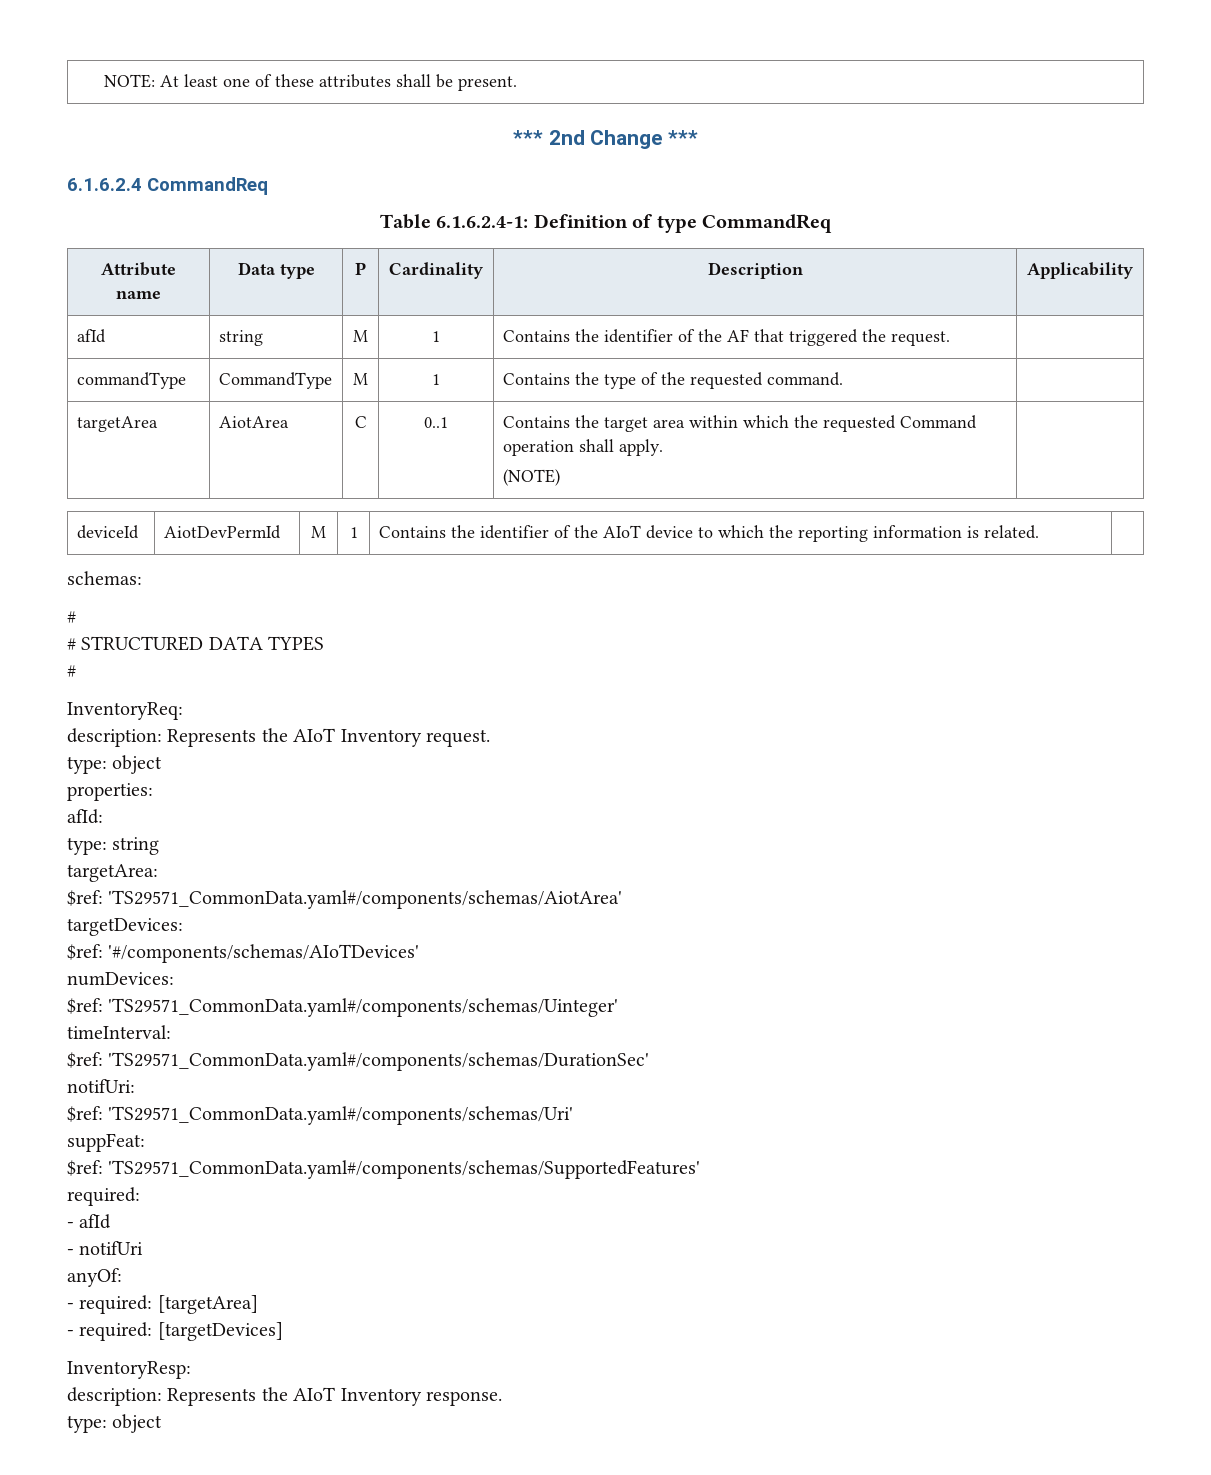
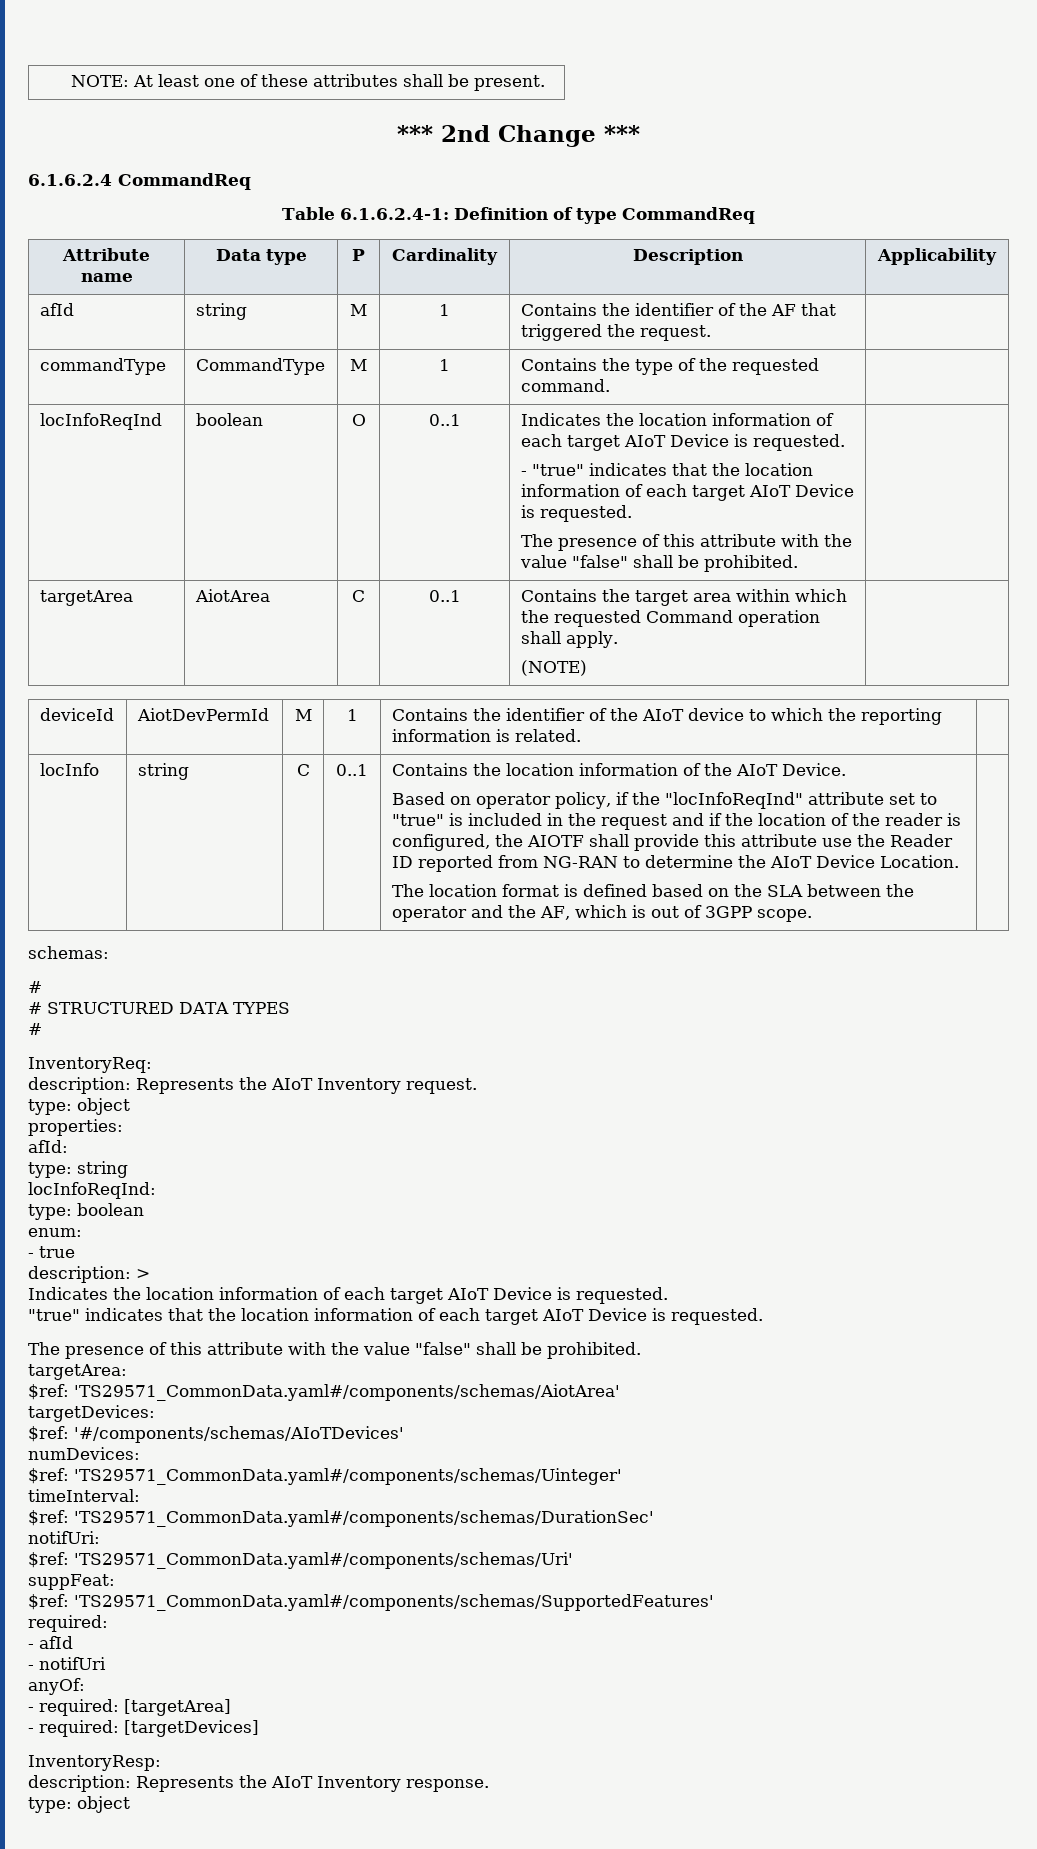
(843, 379) none -> [39,413,162,430] [195,413,263,426] [351,414,366,426] [428,414,461,426] [520,413,834,426] [520,434,845,451] [520,463,813,476] [520,484,854,501] [520,505,632,522] [520,534,852,551] [519,555,798,572] // locInfoReqInd | boolean | O | 0..1 | Indicates the location information of each target AIoT Device is requested. // - "true" indicates that the location information of each target AIoT Device is requested. // The presence of this attribute with the value "false" shall be prohibited. |
(1039, 532) none -> [39,763,99,776] [137,763,189,780] [296,764,310,776] [336,764,368,776] [391,763,846,776] [391,792,937,809] [391,813,961,830] [391,834,953,851] [391,855,959,872] [391,884,914,897] [391,905,812,922] // locInfo | string | C | 0..1 | Contains the location information of the AIoT Device. // Based on operator policy, if the "locInfoReqInd" attribute set to "true" is included in the request and if the location of the reader is configured, the AIOTF shall provide this attribute use the Reader ID reported from NG-RAN to determine the AIoT Device Location. // The location format is defined based on the SLA between the operator and the AF, which is out of 3GPP scope. |
(160, 846) none -> [28,1182,156,1199] [28,1203,144,1220] [28,1228,82,1237] [28,1246,75,1258] [28,1266,150,1283] [28,1287,668,1304] [28,1308,763,1325] [28,1342,641,1359] // locInfoReqInd: // type: boolean // enum: // - true // description: > // Indicates the location information of each target AIoT Device is requested. // "true" indicates that the location information of each target AIoT Device is requested. // The presence of this attribute with the value "false" shall be prohibited.

